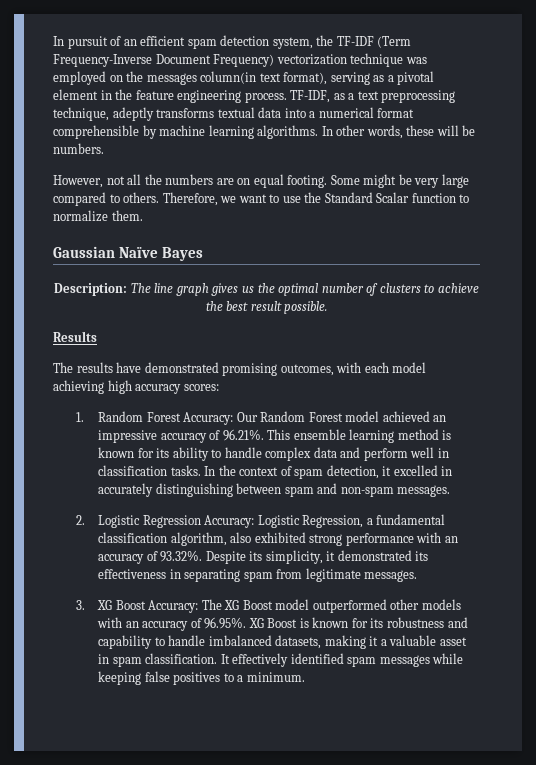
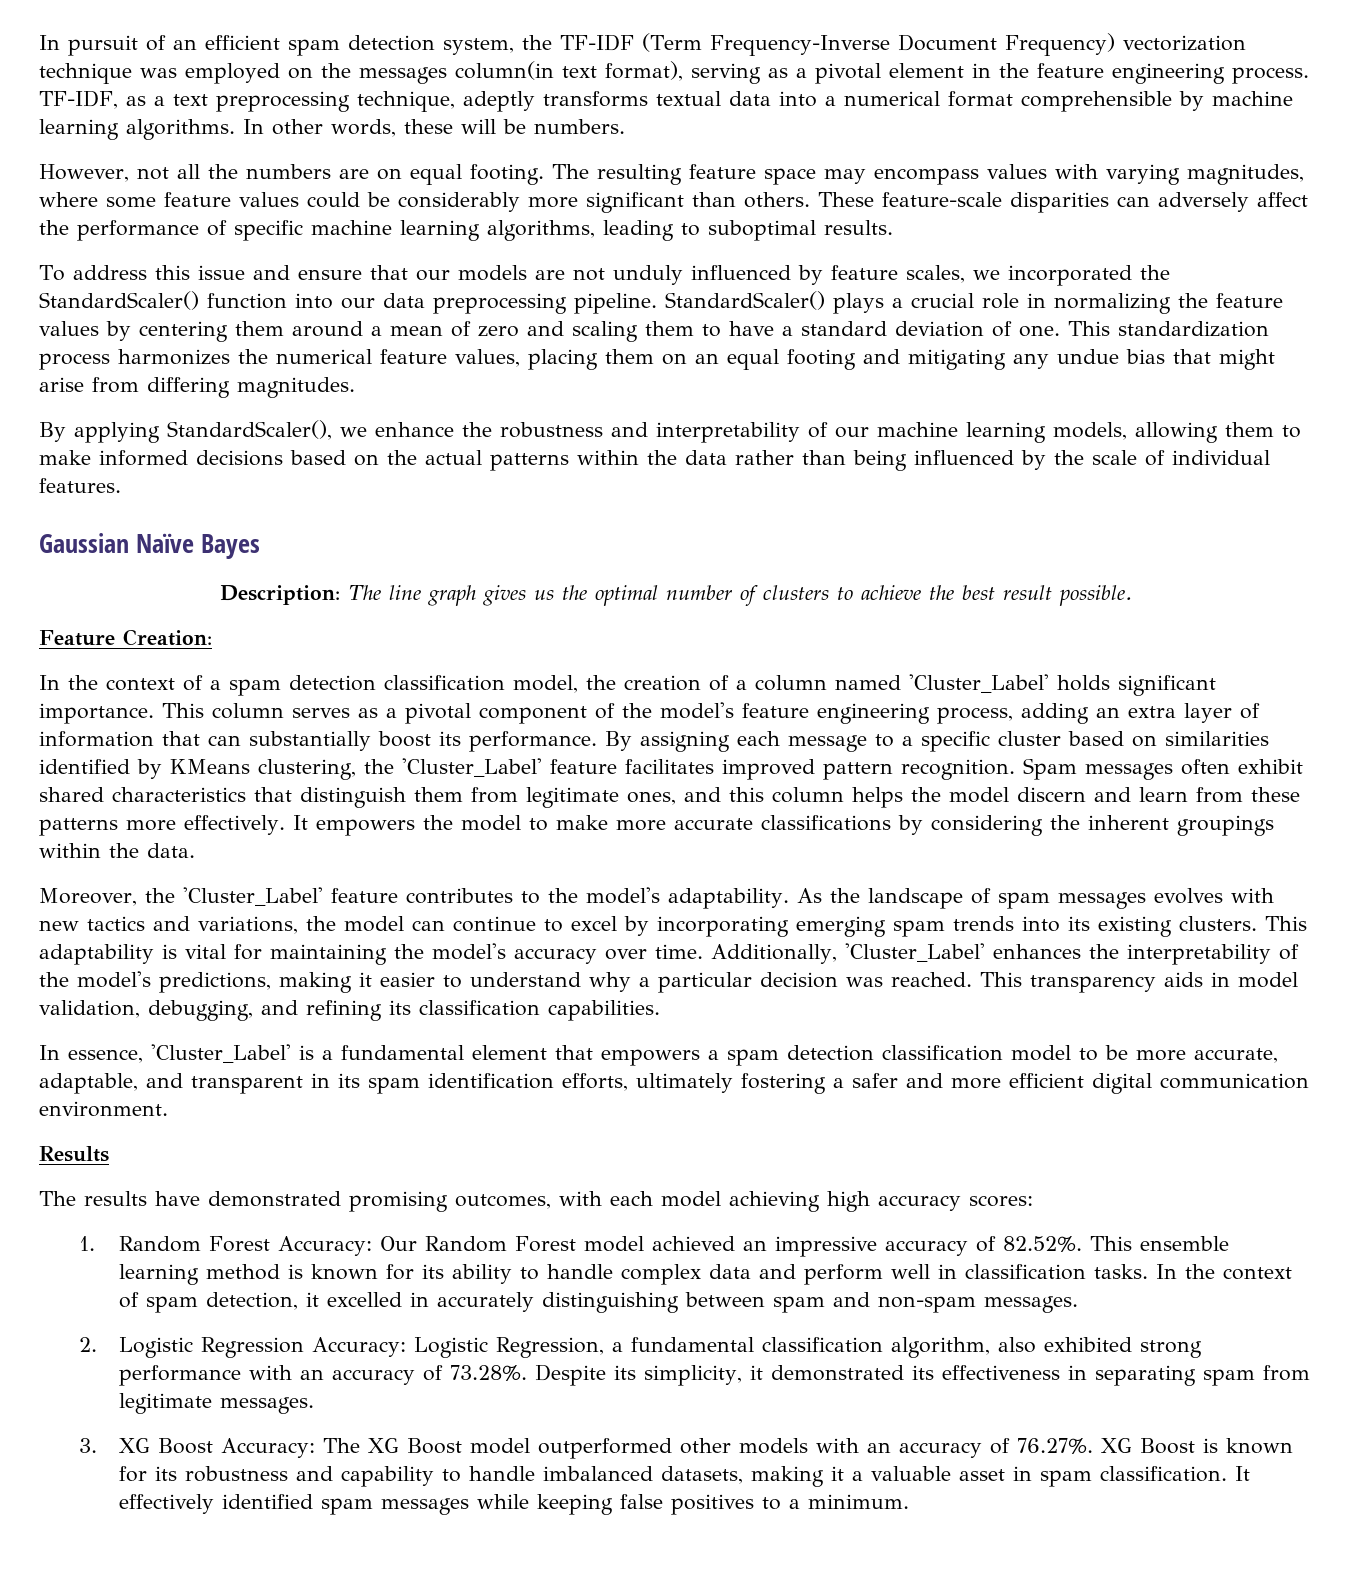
[330,174,469,188] [53,192,470,206] [53,210,143,222] Some might be very large compared to others. Therefore, we want to use the Standard Scalar function to normalize them. -> [551,164,1304,185] [39,192,1308,213] [39,220,893,241] [39,265,1170,286] [39,291,1283,314] [39,321,1269,342] [39,349,1275,370] [39,377,355,398] [39,420,1301,443] [39,450,1270,471] [39,478,121,493] The resulting feature space may encompass values with varying magnitudes, where some feature values could be considerably more significant than others. These feature-scale disparities can adversely affect the performance of specific machine learning algorithms, leading to suboptimal results. // To address this issue and ensure that our models are not unduly influenced by feature scales, we incorporated the StandardScaler() function into our data preprocessing pipeline. StandardScaler() plays a crucial role in normalizing the feature values by centering them around a mean of zero and scaling them to have a standard deviation of one. This standardization process harmonizes the numerical feature values, placing them on an equal footing and mitigating any undue bias that might arise from differing magnitudes. // By applying StandardScaler(), we enhance the robustness and interpretability of our machine learning models, allowing them to make informed decisions based on the actual patterns within the data rather than being influenced by the scale of individual features.
(328, 307) none -> [39,629,212,646] [39,674,1216,696] [39,702,1260,724] [39,731,1269,752] [39,758,1303,780] [39,787,1300,808] [39,815,1274,836] [39,843,195,858] [39,887,1274,909] [39,916,1307,937] [39,943,1299,965] [39,971,1298,993] [39,1000,660,1021] [39,1044,1278,1066] [39,1073,1309,1094] [39,1101,168,1117] // Feature Creation: // In the context of a spam detection classification model, the creation of a column named 'Cluster_Label' holds significant importance. This column serves as a pivotal component of the model's feature engineering process, adding an extra layer of information that can substantially boost its performance. By assigning each message to a specific cluster based on similarities identified by KMeans clustering, the 'Cluster_Label' feature facilitates improved pattern recognition. Spam messages often exhibit shared characteristics that distinguish them from legitimate ones, and this column helps the model discern and learn from these patterns more effectively. It empowers the model to make more accurate classifications by considering the inherent groupings within the data. // Moreover, the 'Cluster_Label' feature contributes to the model's adaptability. As the landscape of spam messages evolves with new tactics and variations, the model can continue to excel by incorporating emerging spam trends into its existing clusters. This adaptability is vital for maintaining the model's accuracy over time. Additionally, 'Cluster_Label' enhances the interpretability of the model's predictions, making it easier to understand why a particular decision was reached. This transparency aids in model validation, debugging, and refining its classification capabilities. // In essence, 'Cluster_Label' is a fundamental element that empowers a spam detection classification model to be more accurate, adaptable, and transparent in its spam identification efforts, ultimately fostering a safer and more efficient digital communication environment.
[222,429,264,441] 96.21%. -> [1002,1236,1082,1252] 82.52%.
[160,550,203,562] 93.32%. -> [449,1365,527,1381] 73.28%.
[204,617,247,629] 96.95%. -> [1016,1438,1093,1454] 76.27%.

